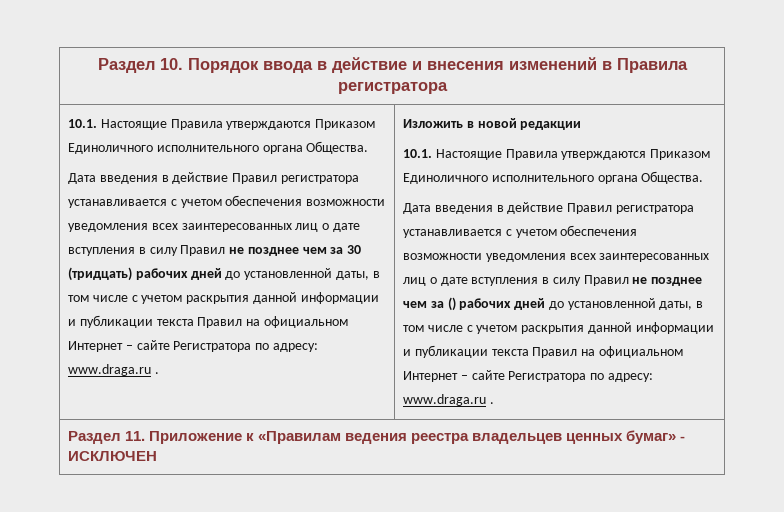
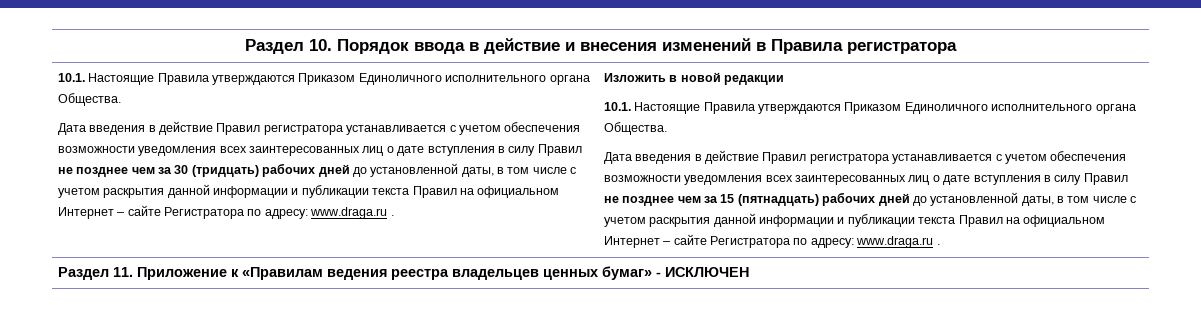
[447,297,456,311] () -> [720,194,819,206] 15 (пятнадцать)

